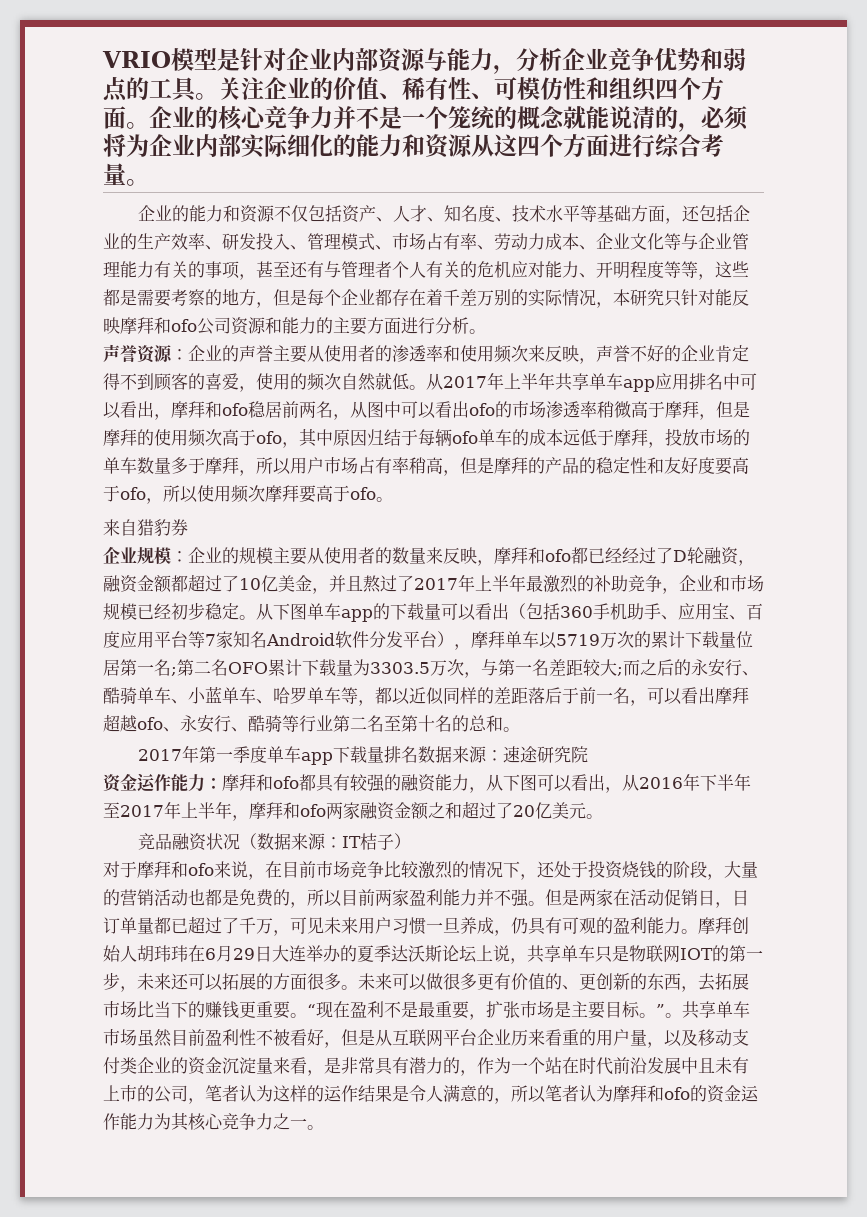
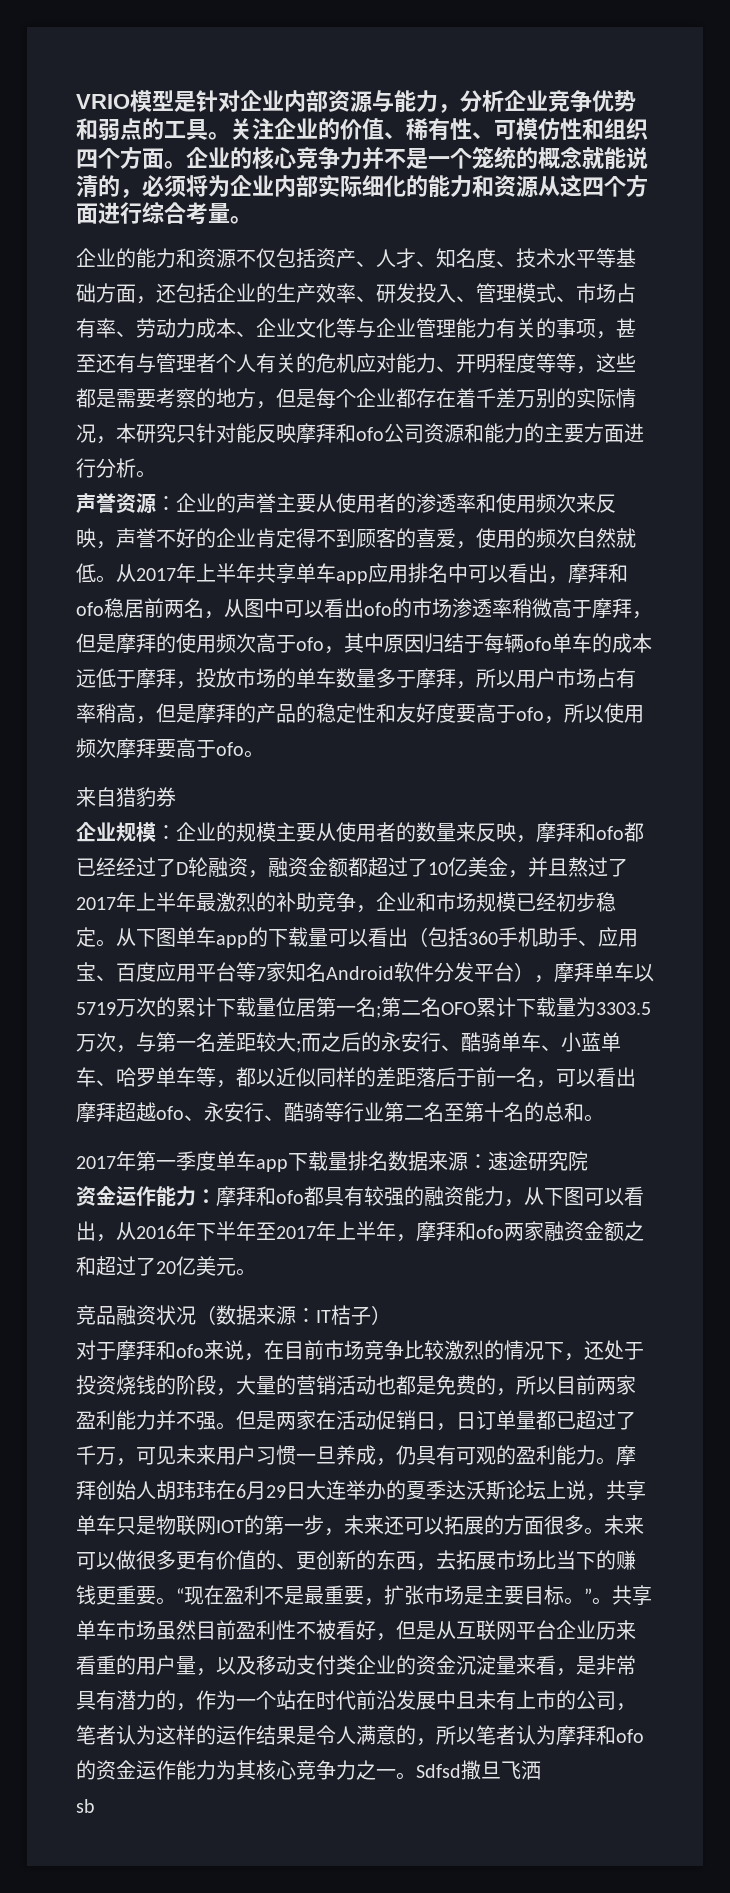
(324, 1127) none -> [416,1760,541,1780] [76,1799,95,1813] Sdfsd撒旦飞洒 // sb

